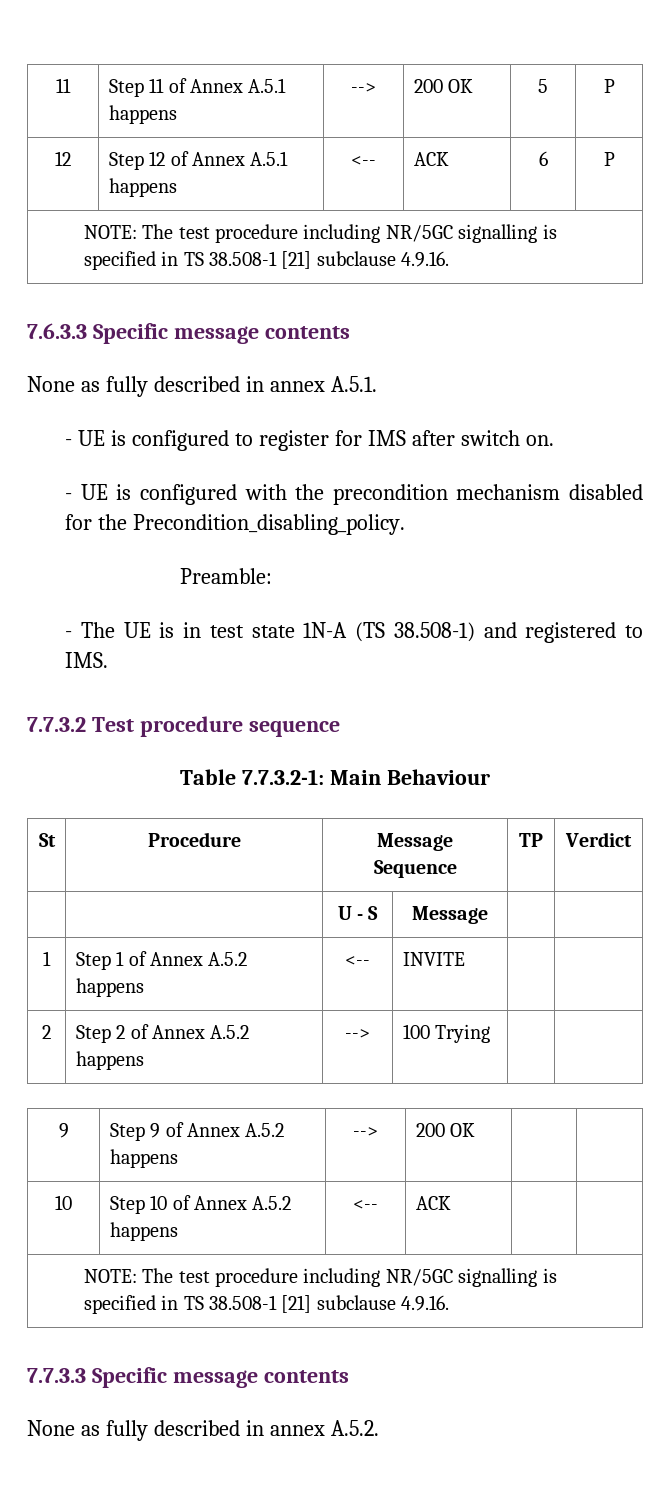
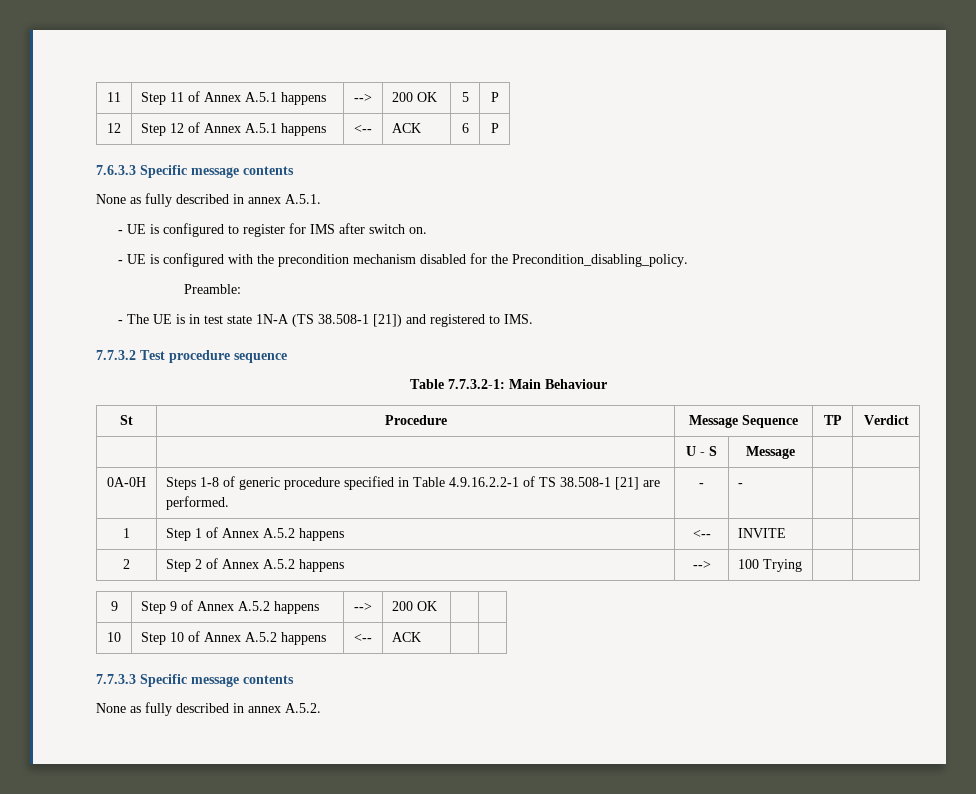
[83,224,557,243] [83,251,450,270] // NOTE: The test procedure including NR/5GC signalling is specified in TS 38.508-1 [21] subclause 4.9.16. -> (499, 128) none
[393,622,475,642] 38.508-1) -> [317,314,402,327] 38.508-1 [21])
(488, 915) none -> [107,477,146,487] [166,476,661,490] [166,496,230,510] [699,483,704,487] [738,483,744,487] // 0A-0H | Steps 1-8 of generic procedure specified in Table 4.9.16.2.2-1 of TS 38.508-1 [21] are performed. | - | - | |
[83,1268,557,1287] [83,1295,450,1314] // NOTE: The test procedure including NR/5GC signalling is specified in TS 38.508-1 [21] subclause 4.9.16. -> (422, 637) none

